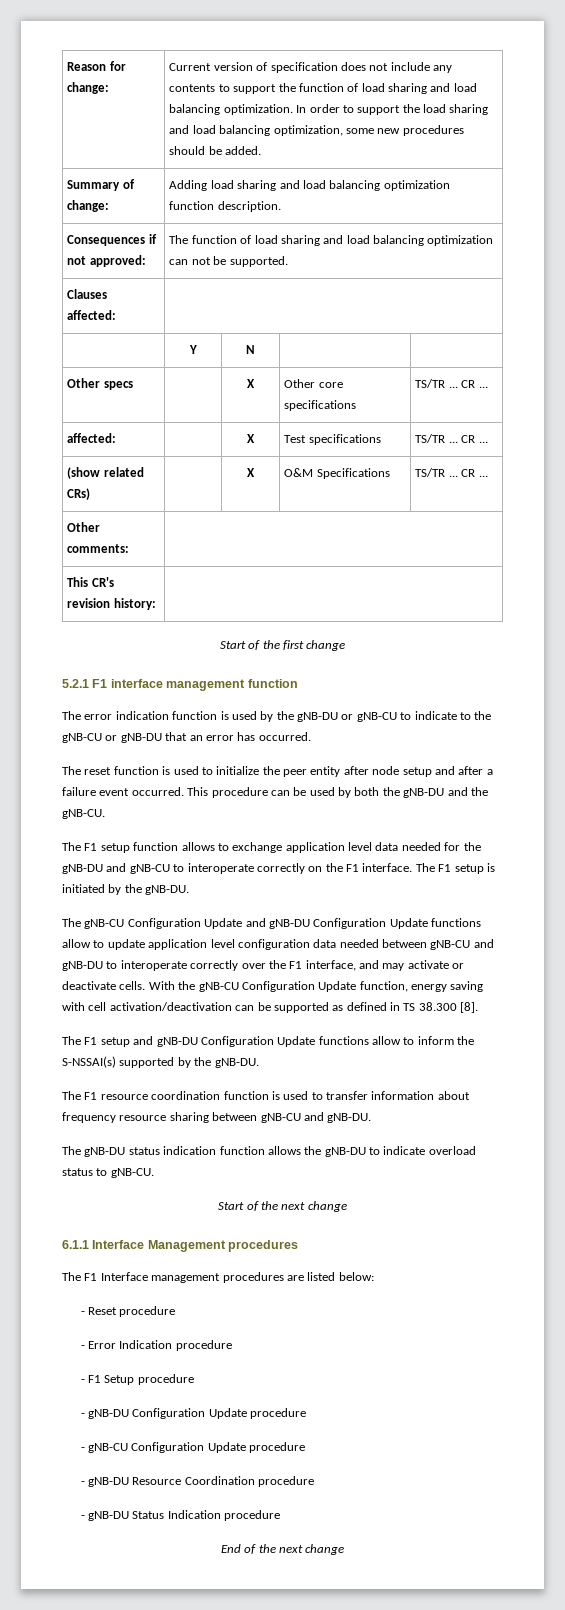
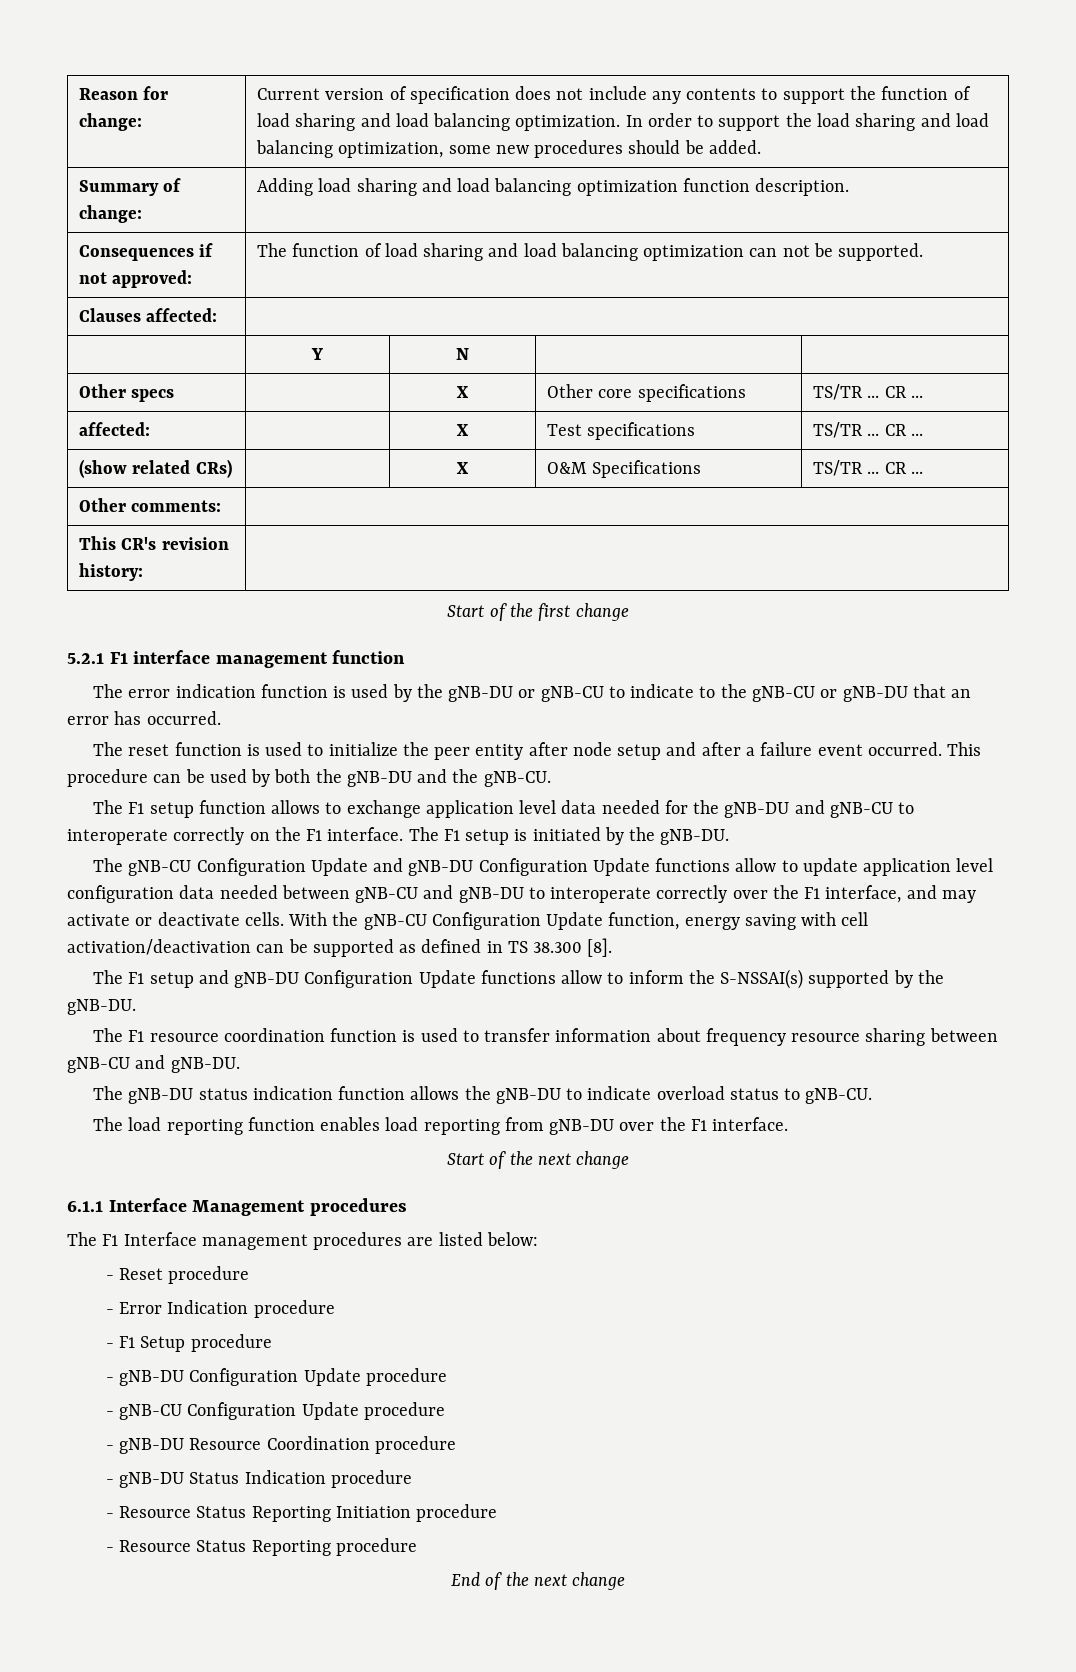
(154, 1173) none -> [93,1117,789,1135] // The load reporting function enables load reporting from gNB-DU over the F1 interface.
(281, 1515) none -> [105,1504,498,1522] [105,1538,417,1556] // - Resource Status Reporting Initiation procedure // - Resource Status Reporting procedure

